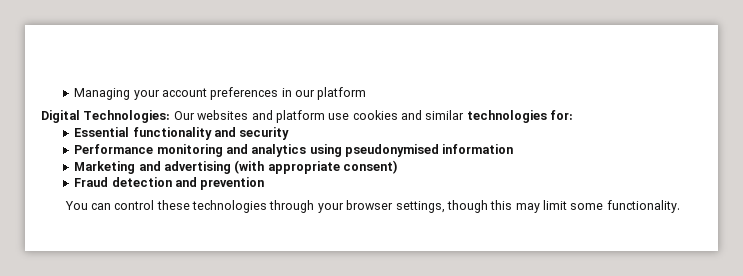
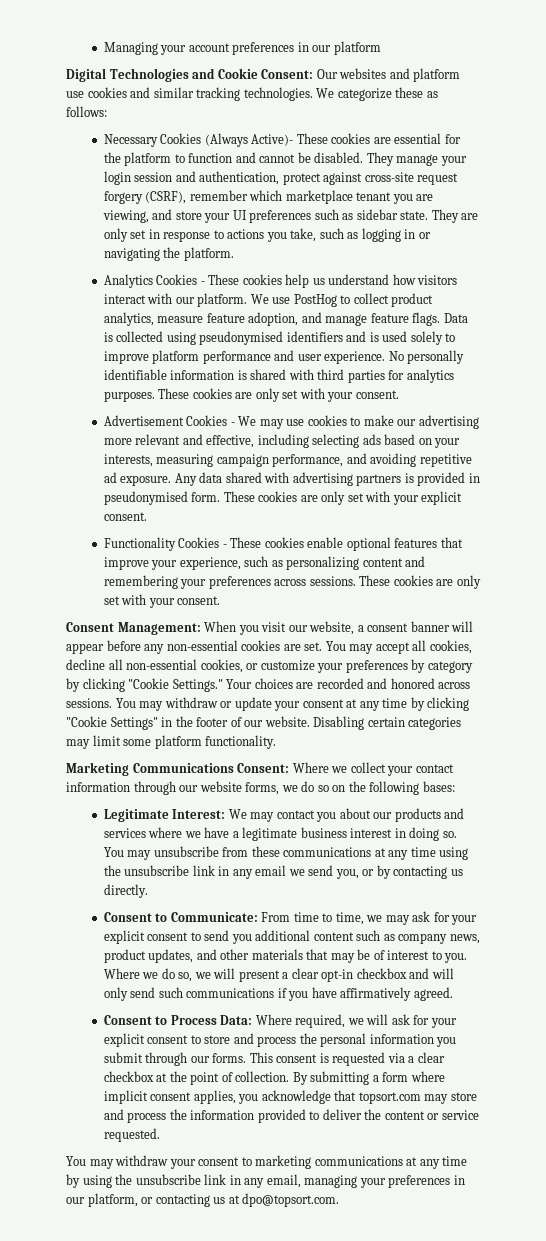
[83,110,171,123] Technologies: -> [109,68,314,82] Technologies and Cookie Consent:
[466,110,574,123] [74,127,290,140] [74,144,514,157] [74,160,399,174] [74,177,265,190] [64,200,513,213] technologies for: // Essential functionality and security // Performance monitoring and analytics using pseudonymised information // Marketing and advertising (with appropriate consent) // Fraud detection and prevention // You can control these technologies through your browser settings, though this -> [196,87,438,101] [66,106,107,117] [103,133,461,147] [103,152,467,166] [103,171,459,185] [103,190,434,204] [102,209,479,223] [103,228,431,242] [103,247,234,261] [103,274,458,288] [103,293,434,307] [103,312,468,326] [103,331,456,345] [103,350,465,364] [103,369,454,383] [103,388,399,402] [103,415,479,429] [103,434,461,448] [103,453,472,467] [103,472,480,486] [103,491,463,505] [103,512,147,521] [103,537,463,551] [103,556,426,570] [103,575,481,589] [103,594,221,608] [66,621,474,635] [66,640,472,654] [66,659,473,673] [66,678,471,692] [66,697,470,711] [66,716,462,730] tracking technologies. We categorize these as follows: // Necessary Cookies (Always Active)- These cookies are essential for the platform to function and cannot be disabled. They manage your login session and authentication, protect against cross-site request forgery (CSRF), remember which marketplace tenant you are viewing, and store your UI preferences such as sidebar state. They are only set in response to actions you take, such as logging in or navigating the platform. // Analytics Cookies - These cookies help us understand how visitors interact with our platform. We use PostHog to collect product analytics, measure feature adoption, and manage feature flags. Data is collected using pseudonymised identifiers and is used solely to improve platform performance and user experience. No personally identifiable information is shared with third parties for analytics purposes. These cookies are only set with your consent. // Advertisement Cookies - We may use cookies to make our advertising more relevant and effective, including selecting ads based on your interests, measuring campaign performance, and avoiding repetitive ad exposure. Any data shared with advertising partners is provided in pseudonymised form. These cookies are only set with your explicit consent. // Functionality Cookies - These cookies enable optional features that improve your experience, such as personalizing content and remembering your preferences across sessions. These cookies are only set with your consent. // Consent Management: When you visit our website, a consent banner will appear before any non-essential cookies are set. You may accept all cookies, decline all non-essential cookies, or customize your preferences by category by clicking "Cookie Settings." Your choices are recorded and honored across sessions. You may withdraw or update your consent at any time by clicking "Cookie Settings" in the footer of our website. Disabling certain categories
(604, 206) none -> [154,735,202,749] platform
(680, 206) none -> [66,762,454,776] [66,781,455,795] [103,808,465,822] [103,827,457,841] [103,846,469,860] [103,865,463,879] [103,884,148,898] [103,911,478,925] [103,930,480,944] [103,949,468,963] [103,968,454,982] [103,987,453,1001] [103,1014,457,1028] [103,1033,457,1047] [103,1052,445,1066] [103,1071,445,1085] [103,1090,477,1104] [103,1109,479,1123] [103,1128,160,1142] [66,1155,468,1169] [66,1174,465,1188] [66,1193,340,1207] // Marketing Communications Consent: Where we collect your contact information through our website forms, we do so on the following bases: // Legitimate Interest: We may contact you about our products and services where we have a legitimate business interest in doing so. You may unsubscribe from these communications at any time using the unsubscribe link in any email we send you, or by contacting us directly. // Consent to Communicate: From time to time, we may ask for your explicit consent to send you additional content such as company news, product updates, and other materials that may be of interest to you. Where we do so, we will present a clear opt-in checkbox and will only send such communications if you have affirmatively agreed. // Consent to Process Data: Where required, we will ask for your explicit consent to store and process the personal information you submit through our forms. This consent is requested via a clear checkbox at the point of collection. By submitting a form where implicit consent applies, you acknowledge that topsort.com may store and process the information provided to deliver the content or service requested. // You may withdraw your consent to marketing communications at any time by using the unsubscribe link in any email, managing your preferences in our platform, or contacting us at dpo@topsort.com.

